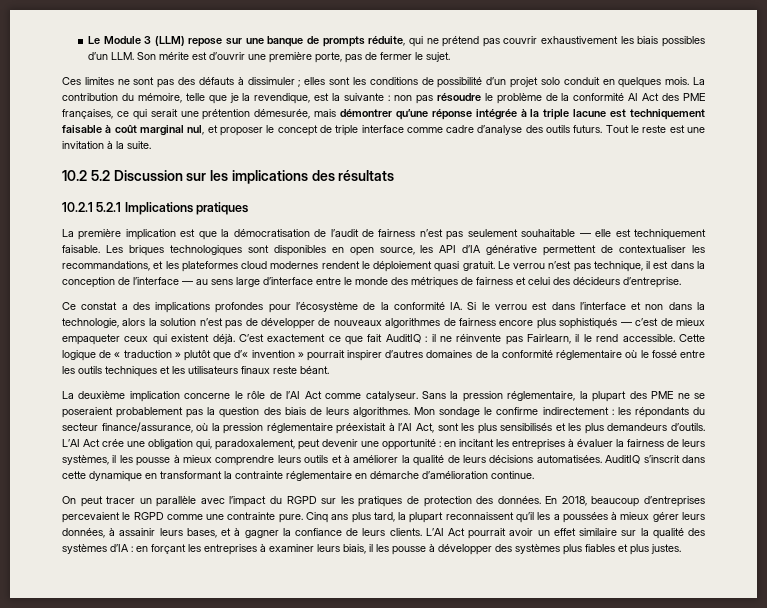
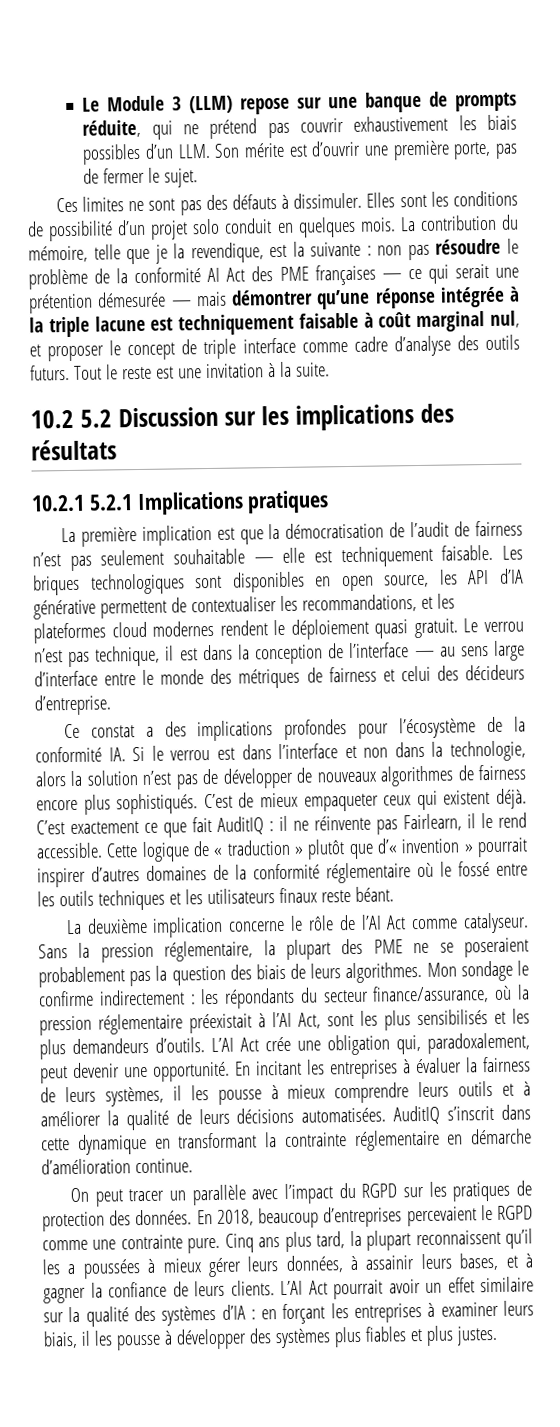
[247,77,326,87] dissimuler ; elles -> [293,192,396,209] dissimuler. Elles
[62,109,113,119] françaises, -> [314,264,402,286] françaises —
[254,109,311,119] démesurée, -> [97,291,192,308] démesurée —
[559,318,659,329] sophistiqués — c’est -> [116,793,233,815] sophistiqués. C’est
[382,439,456,450] opportunité : en -> [152,1061,251,1082] opportunité. En

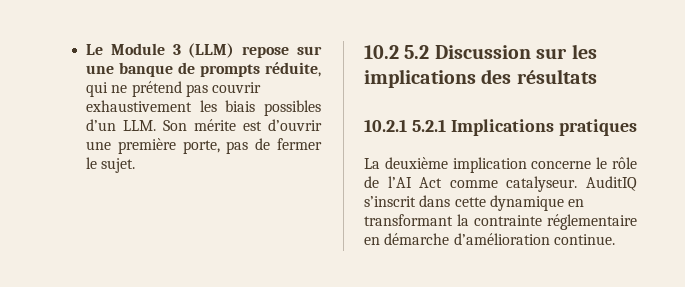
[55,190,518,216] [27,214,519,242] [28,238,519,265] [28,263,519,290] [28,286,520,314] [29,310,520,338] [29,334,520,362] [29,361,330,381] // Ces limites ne sont pas des défauts à dissimuler. Elles sont les conditions de possibilité d’un projet solo conduit en quelques mois. La contribution du mémoire, telle que je la revendique, est la suivante : non pas résoudre le problème de la conformité AI Act des PME françaises — ce qui serait une prétention démesurée — mais démontrer qu’une réponse intégrée à la triple lacune est techniquement faisable à coût marginal nul, et proposer le concept de triple interface comme cadre d’analyse des outils futurs. Tout le reste est une invitation à la suite. -> (136, 165) none
[60,520,524,547] [32,544,523,571] [33,568,524,596] [33,593,455,620] [33,618,524,644] [34,640,525,668] [34,664,525,689] [34,694,111,716] [63,716,526,742] [35,740,526,763] [35,764,526,790] [36,788,528,815] [36,812,527,838] [36,837,528,862] [37,861,528,888] [37,886,394,911] // La première implication est que la démocratisation de l’audit de fairness n’est pas seulement souhaitable — elle est techniquement faisable. Les briques technologiques sont disponibles en open source, les API d’IA générative permettent de contextualiser les recommandations, et les plateformes cloud modernes rendent le déploiement quasi gratuit. Le verrou n’est pas technique, il est dans la conception de l’interface — au sens large d’interface entre le monde des métriques de fairness et celui des décideurs d’entreprise. // Ce constat a des implications profondes pour l’écosystème de la conformité IA. Si le verrou est dans l’interface et non dans la technologie, alors la solution n’est pas de développer de nouveaux algorithmes de fairness encore plus sophistiqués. C’est de mieux empaqueter ceux qui existent déjà. C’est exactement ce que fait AuditIQ : il ne réinvente pas Fairlearn, il le rend accessible. Cette logique de « traduction » plutôt que d’« invention » pourrait inspirer d’autres domaines de la conformité réglementaire où le fossé entre les outils techniques et les utilisateurs finaux reste béant. -> (637, 127) none
[38,937,529,963] [38,960,529,988] [38,984,530,1009] [39,1008,530,1036] [39,1032,530,1060] [40,1056,531,1084] [40,1080,531,1107] [40,1107,387,1131] Sans la pression réglementaire, la plupart des PME ne se poseraient probablement pas la question des biais de leurs algorithmes. Mon sondage le confirme indirectement : les répondants du secteur finance/assurance, où la pression réglementaire préexistait à l’AI Act, sont les plus sensibilisés et les plus demandeurs d’outils. L’AI Act crée une obligation qui, paradoxalement, peut devenir une opportunité. En incitant les entreprises à évaluer la fairness de leurs systèmes, il les pousse à mieux comprendre leurs outils et à améliorer la qualité de leurs décisions automatisées. -> (578, 184) none
[69,1180,532,1207] [42,1205,533,1232] [42,1228,533,1254] [42,1252,533,1279] [43,1276,534,1304] [43,1300,535,1327] [43,1325,498,1351] // On peut tracer un parallèle avec l’impact du RGPD sur les pratiques de protection des données. En 2018, beaucoup d’entreprises percevaient le RGPD comme une contrainte pure. Cinq ans plus tard, la plupart reconnaissent qu’il les a poussées à mieux gérer leurs données, à assainir leurs bases, et à gagner la confiance de leurs clients. L’AI Act pourrait avoir un effet similaire sur la qualité des systèmes d’IA : en forçant les entreprises à examiner leurs biais, il les pousse à développer des systèmes plus fiables et plus justes. -> (615, 239) none

